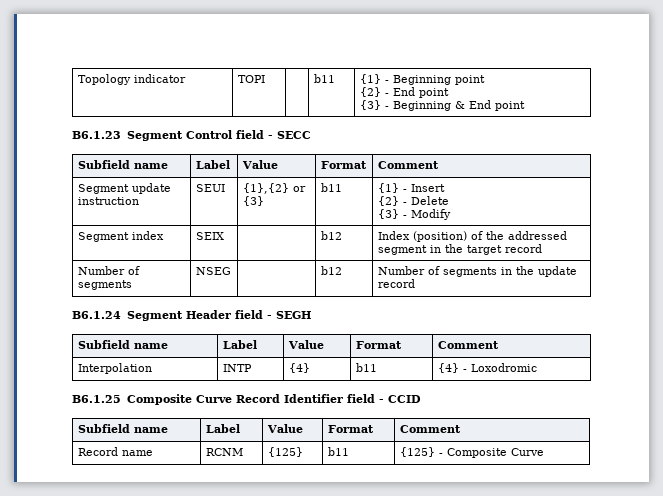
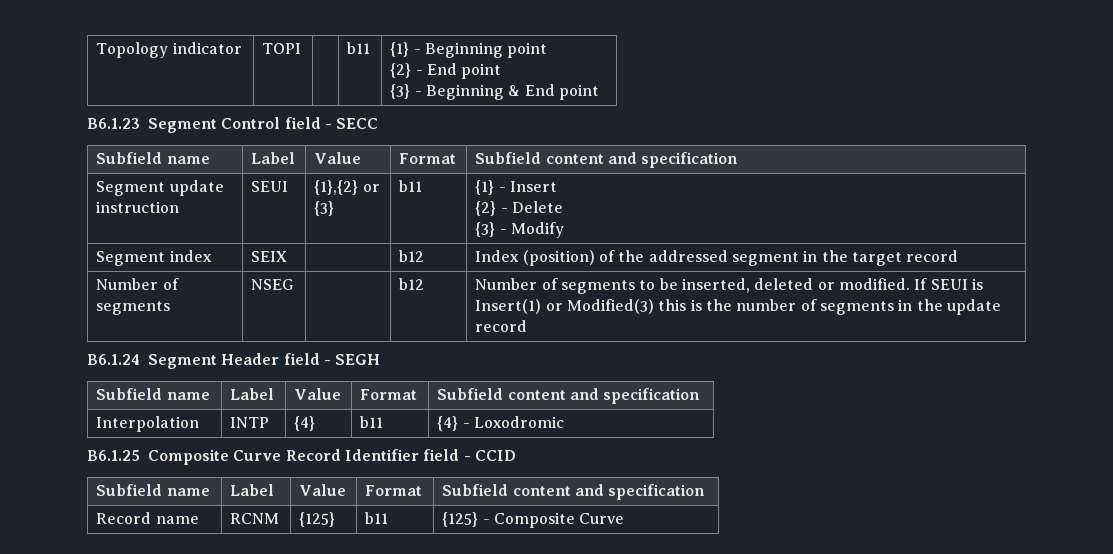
[377,161,439,169] Comment -> [475,152,739,168] Subfield content and specification
(497, 272) none -> [639,278,983,293] [475,299,894,315] to be inserted, deleted or modified. If SEUI is Insert(1) or Modified(3) this is the number of segments
[437,341,499,349] Comment -> [437,388,701,404] Subfield content and specification
[399,425,461,433] Comment -> [442,484,706,500] Subfield content and specification

